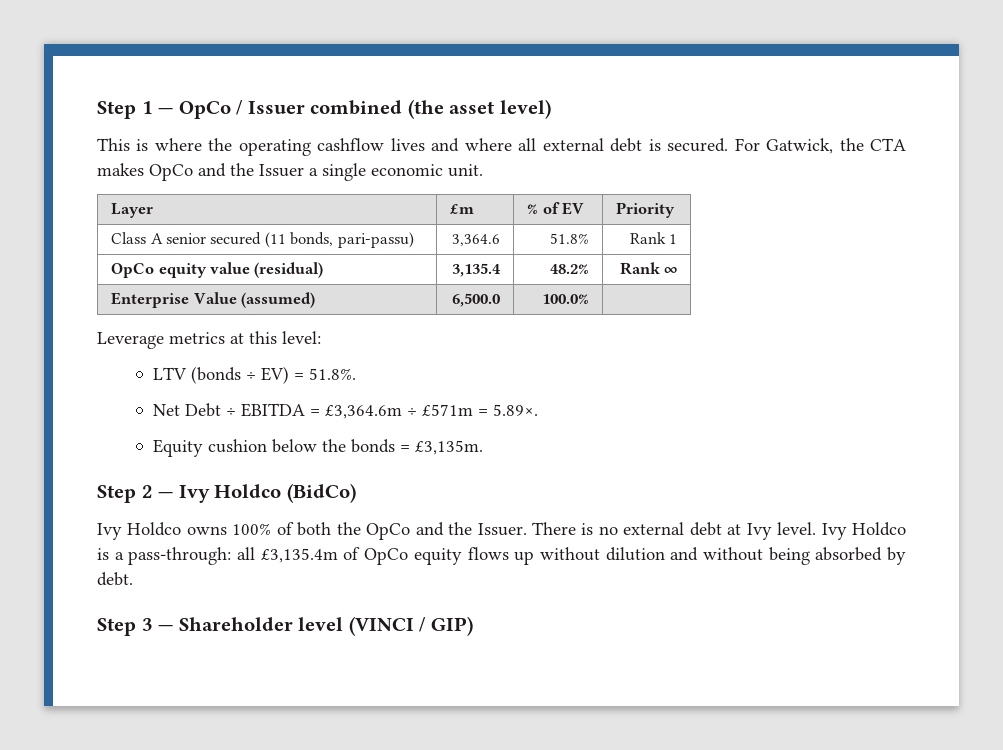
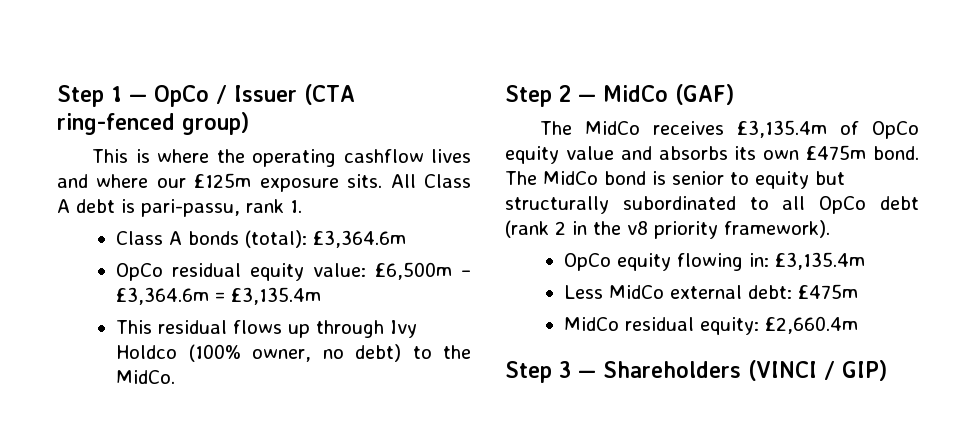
[310,99,551,119] combined (the asset level) -> [304,84,355,105] [57,112,249,135] (CTA ring-fenced group)
[518,138,907,154] [97,163,483,181] [111,203,154,218] [450,204,475,214] [527,202,584,215] [616,202,676,218] [111,232,414,248] [451,234,500,246] [549,233,589,244] [629,232,677,244] [111,262,324,278] [451,263,501,277] [549,264,589,274] [619,262,677,275] [111,292,315,308] [451,293,500,307] [541,294,589,304] [97,331,321,349] [152,366,356,384] [152,403,538,419] [152,439,483,457] [97,483,356,503] [97,522,907,540] [97,547,906,565] [97,572,133,586] all external debt is secured. For Gatwick, the CTA makes OpCo and the Issuer a single economic unit. // Layer | £m | % of EV | Priority // Class A senior secured (11 bonds, pari-passu) | 3,364.6 | 51.8% | Rank 1 // OpCo equity value (residual) | 3,135.4 | 48.2% | Rank ∞ // Enterprise Value (assumed) | 6,500.0 | 100.0% | // Leverage metrics at this level: // LTV (bonds ÷ EV) = 51.8%. // Net Debt ÷ EBITDA = £3,364.6m ÷ £571m = 5.89×. // Equity cushion below the bonds = £3,135m. // Step 2 — Ivy Holdco (BidCo) // Ivy Holdco owns 100% of both the OpCo and the Issuer. There is no external debt at Ivy level. Ivy Holdco is a pass-through: all £3,135.4m of OpCo equity flows up without dilution and without being absorbed by debt. -> [156,173,471,192] [57,199,302,217] [116,230,407,248] [116,262,471,281] [116,287,322,305] [116,320,418,338] [116,344,471,362] [116,370,176,384] [505,84,734,107] [540,120,919,139] [505,145,919,164] [505,171,845,189] [505,196,919,214] [505,220,830,239] [564,252,866,271] [564,284,859,299] [564,316,859,335] our £125m exposure sits. All Class A debt is pari-passu, rank 1. // Class A bonds (total): £3,364.6m // OpCo residual equity value: £6,500m − £3,364.6m = £3,135.4m // This residual flows up through Ivy Holdco (100% owner, no debt) to the MidCo. // Step 2 — MidCo (GAF) // The MidCo receives £3,135.4m of OpCo equity value and absorbs its own £475m bond. The MidCo bond is senior to equity but structurally subordinated to all OpCo debt (rank 2 in the v8 priority framework). // OpCo equity flowing in: £3,135.4m // Less MidCo external debt: £475m // MidCo residual equity: £2,660.4m
[178,617,344,631] Shareholder level -> [603,361,741,378] Shareholders

